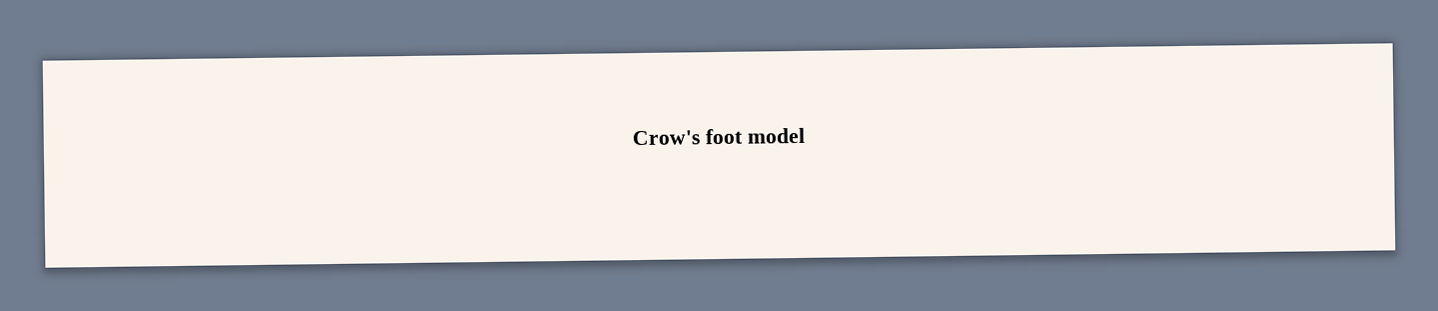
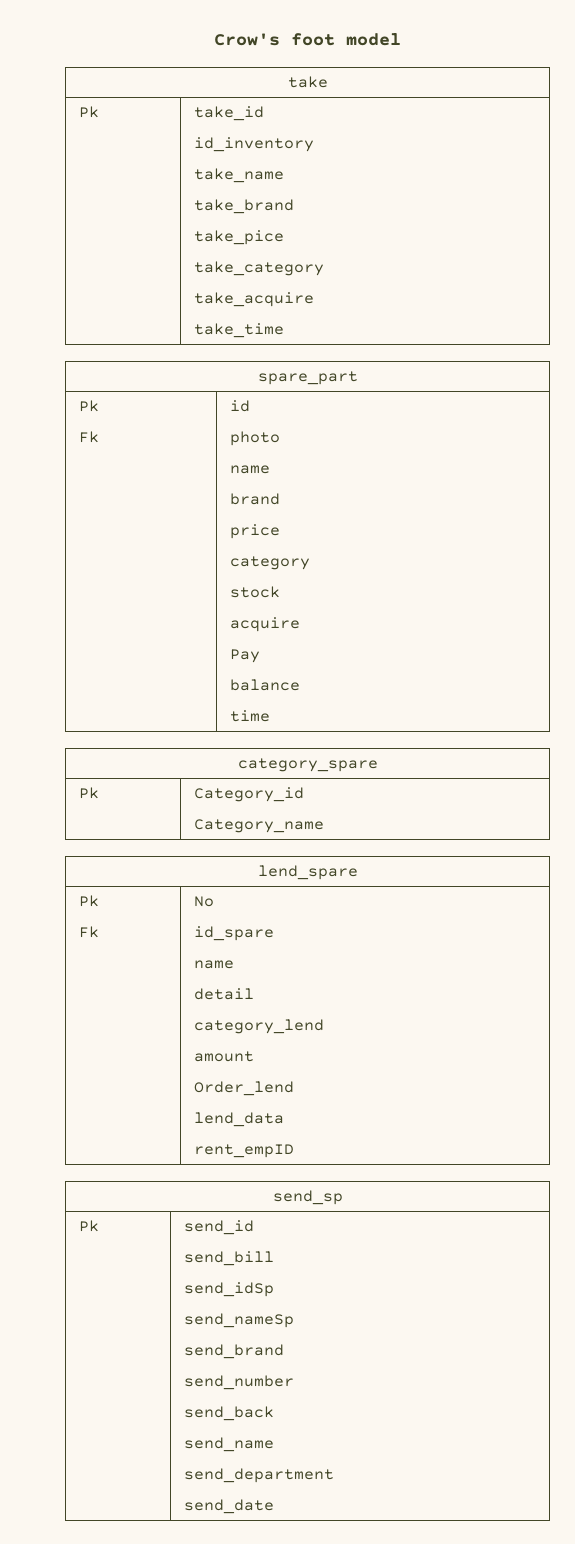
(805, 135) none -> [287,76,328,88] [79,106,100,118] [194,106,265,121] [194,137,315,152] [194,168,285,183] [194,199,295,214] [194,230,285,245] [194,261,325,276] [194,292,315,307] [194,323,285,338] [257,371,358,385] [79,400,100,412] [79,431,100,443] [230,400,251,412] [230,431,281,446] [230,465,271,474] [230,493,281,505] [230,524,281,539] [230,556,311,570] [230,586,281,598] [230,617,301,632] [230,649,261,663] [230,679,301,691] [230,710,271,722] [237,758,378,772] [79,787,100,799] [194,787,305,802] [194,819,325,833] [257,865,358,880] [79,895,100,907] [79,926,100,938] [194,896,215,907] [194,926,275,941] [194,960,235,969] [194,988,255,1000] [194,1019,325,1034] [194,1051,255,1062] [194,1081,295,1096] [194,1112,285,1127] [194,1144,295,1158] [272,1190,343,1205] [79,1220,100,1232] [184,1220,255,1235] [184,1251,275,1266] [184,1282,275,1297] [184,1313,295,1328] [184,1344,285,1359] [184,1375,295,1390] [184,1406,275,1421] [184,1437,275,1452] [184,1468,335,1483] [184,1499,275,1514] // take // Pk | take_id // id_inventory // take_name // take_brand // take_pice // take_category // take_acquire // take_time // spare_part // Pk // Fk | id // photo // name // brand // price // category // stock // acquire // Pay // balance // time // category_spare // Pk | Category_id // Category_name // lend_spare // Pk // Fk | No // id_spare // name // detail // category_lend // amount // Order_lend // lend_data // rent_empID // send_sp // Pk | send_id // send_bill // send_idSp // send_nameSp // send_brand // send_number // send_back // send_name // send_department // send_date

